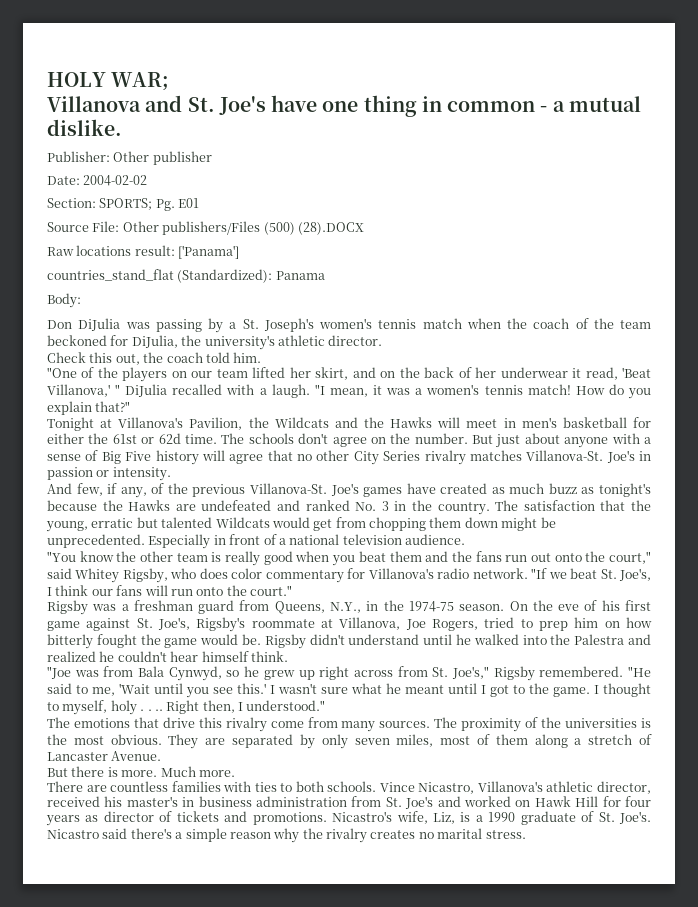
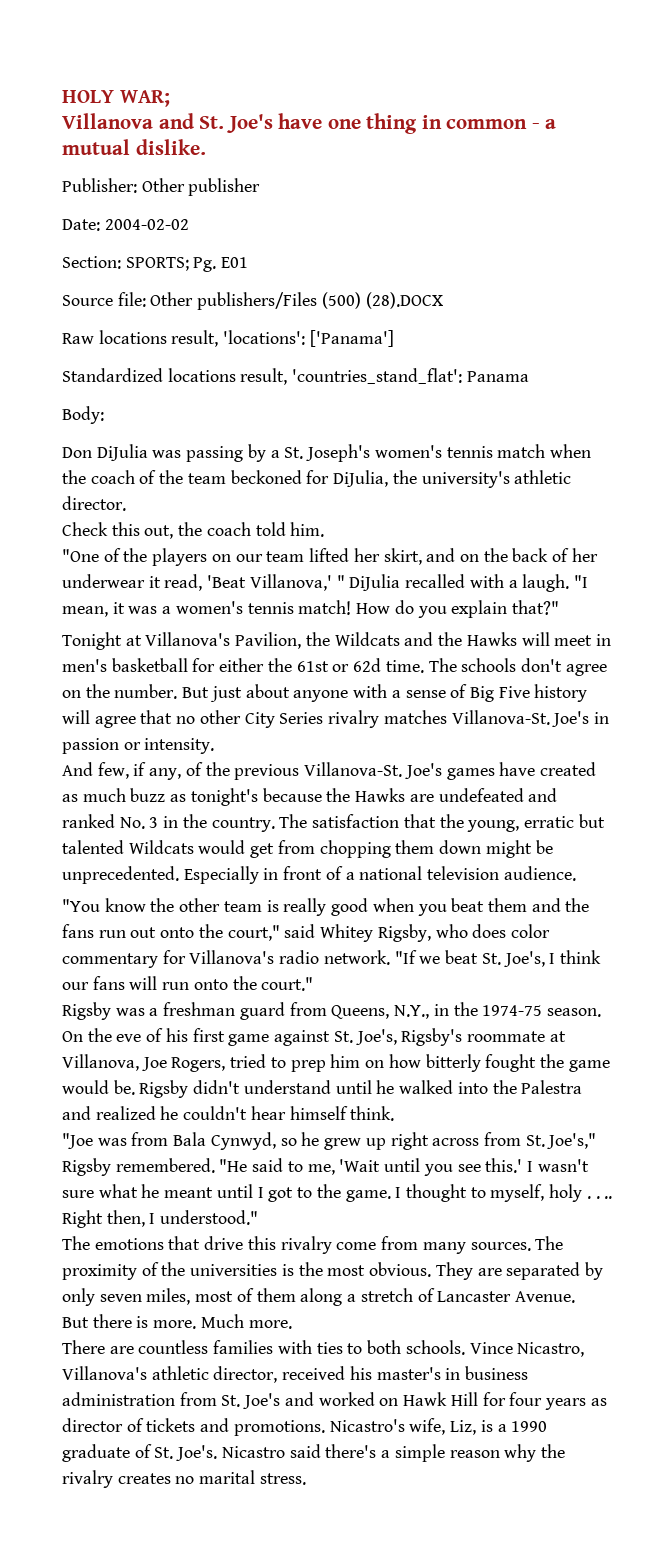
[92,221,120,232] File: -> [117,292,146,307] file:
[134,245,175,256] result: -> [171,330,306,347] result, 'locations':
[47,269,273,283] countries_stand_flat (Standardized): -> [62,368,463,385] Standardized locations result, 'countries_stand_flat':

